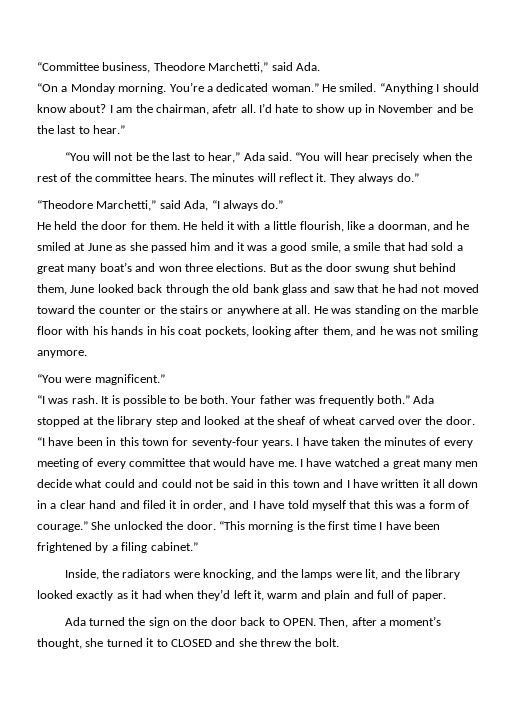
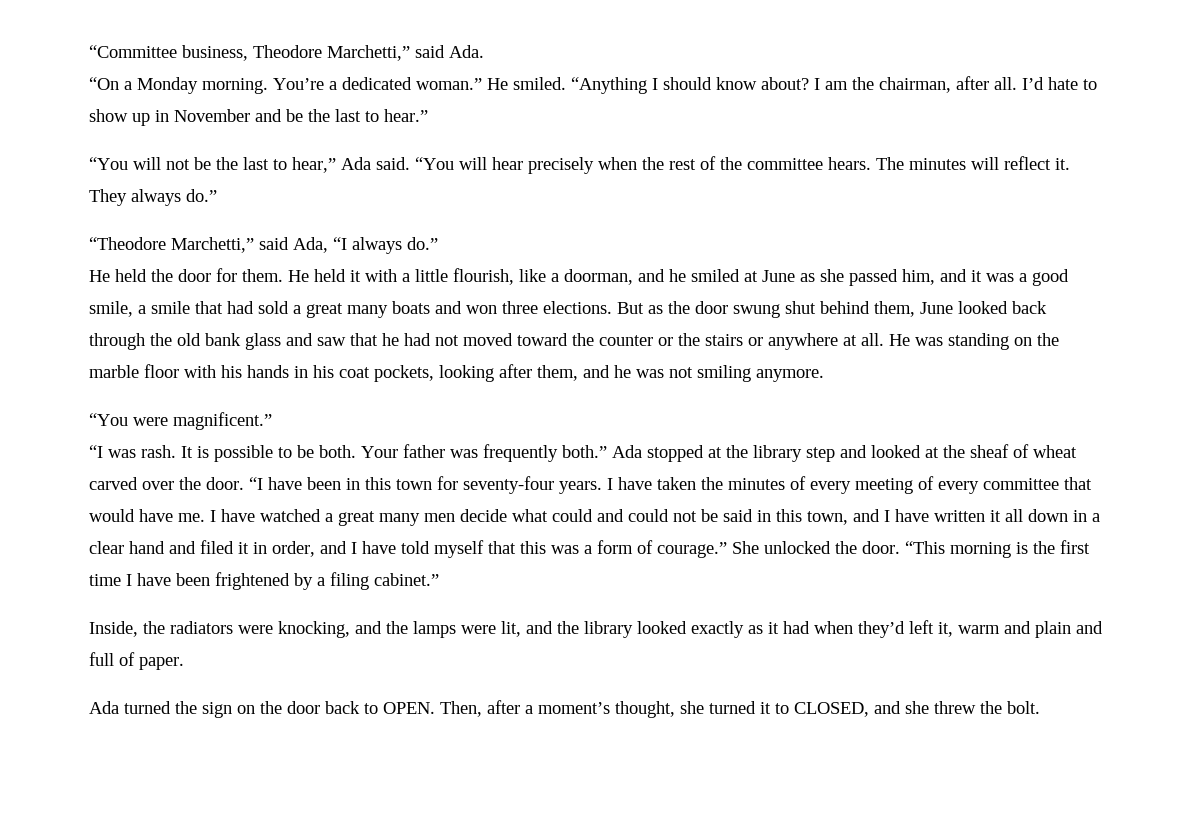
[212,104,238,113] afetr -> [956,76,989,90] after
[190,242,211,251] him -> [902,269,935,285] him,
[99,262,132,272] boat’s -> [392,301,430,314] boats
[292,480,320,488] town -> [807,511,848,525] town,
[170,639,212,647] CLOSED -> [794,702,869,717] CLOSED,

